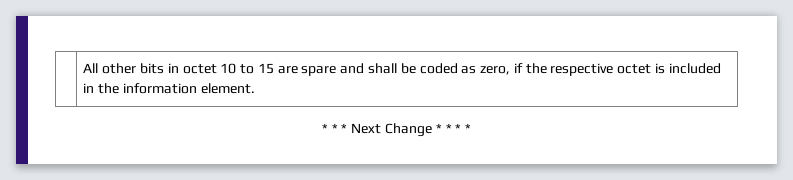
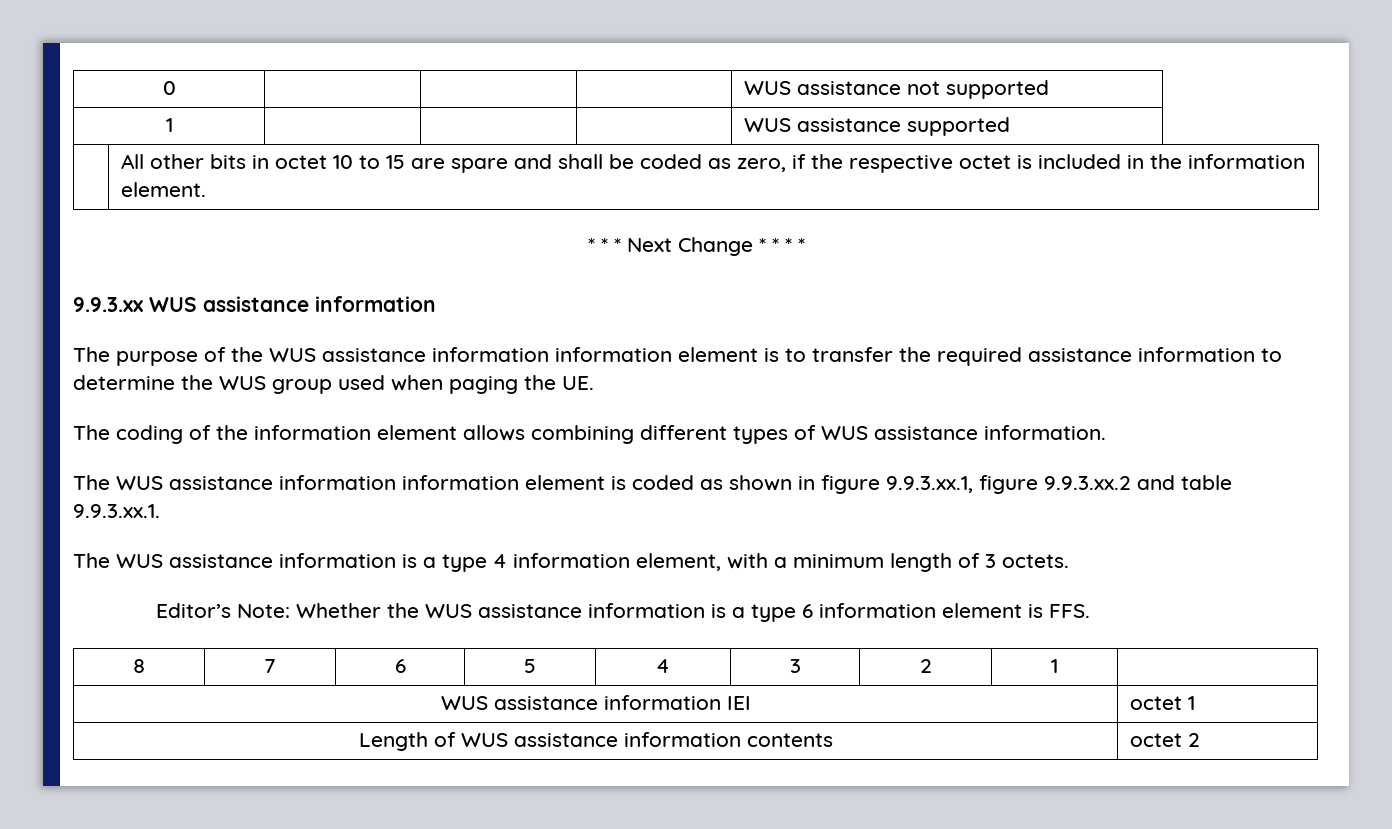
(83, 68) none -> [162,81,176,95] [743,80,1049,99] [165,118,173,132] [743,117,1010,136] 0 | | | | WUS assistance not supported // 1 | | | | WUS assistance supported //
(472, 128) none -> [73,296,436,312] [73,347,1282,366] [73,375,594,394] [73,425,1106,444] [73,475,1232,494] [73,504,160,518] [73,553,1069,572] [156,603,1091,622] [133,659,145,673] [264,659,276,673] [394,659,406,673] [524,659,536,673] [656,659,670,673] [789,659,801,673] [919,659,932,673] [1051,659,1058,673] [440,695,751,710] [1129,696,1195,710] [358,732,833,751] [1129,733,1200,747] // 9.9.3.xx WUS assistance information // The purpose of the WUS assistance information information element is to transfer the required assistance information to determine the WUS group used when paging the UE. // The coding of the information element allows combining different types of WUS assistance information. // The WUS assistance information information element is coded as shown in figure 9.9.3.xx.1, figure 9.9.3.xx.2 and table 9.9.3.xx.1. // The WUS assistance information is a type 4 information element, with a minimum length of 3 octets. // Editor’s Note: Whether the WUS assistance information is a type 6 information element is FFS. // 8 | 7 | 6 | 5 | 4 | 3 | 2 | 1 | // WUS assistance information IEI | octet 1 // Length of WUS assistance information contents | octet 2

